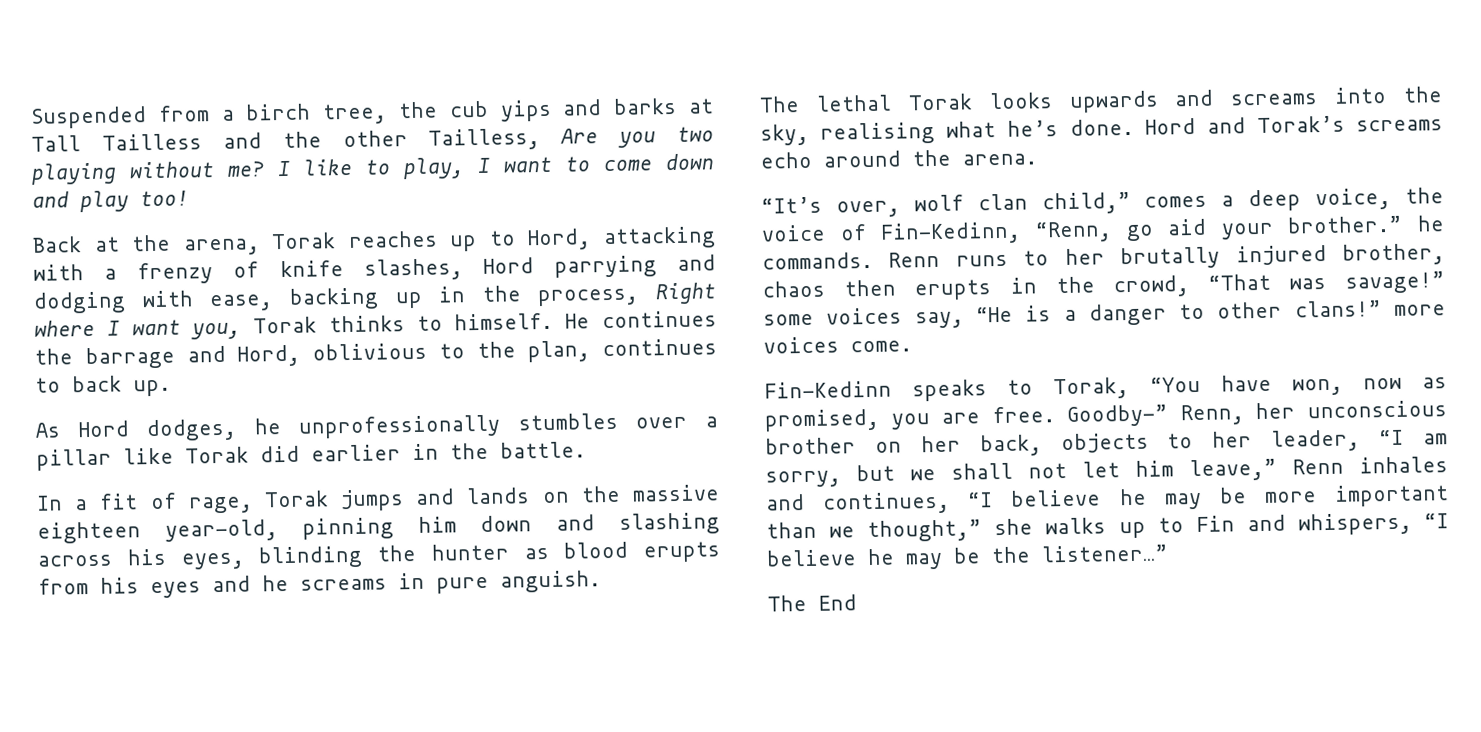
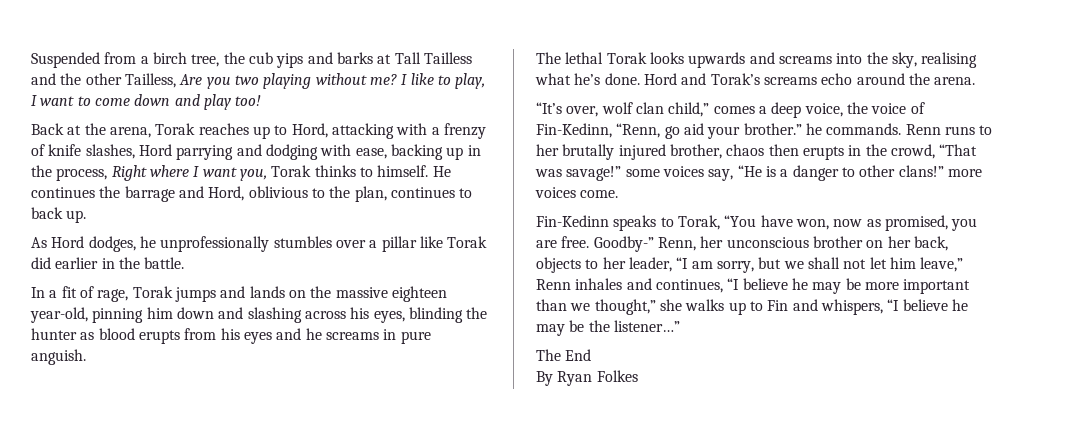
(857, 602) none -> [536,370,638,386] // By Ryan Folkes

